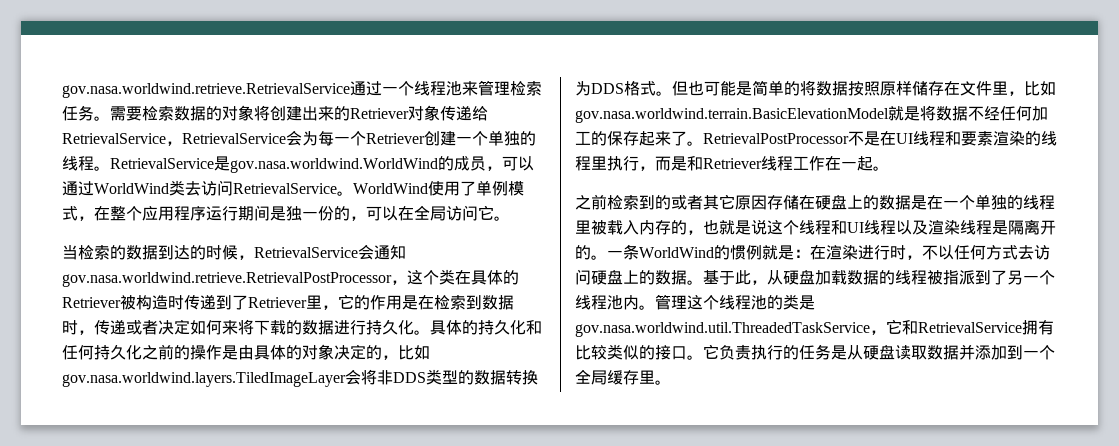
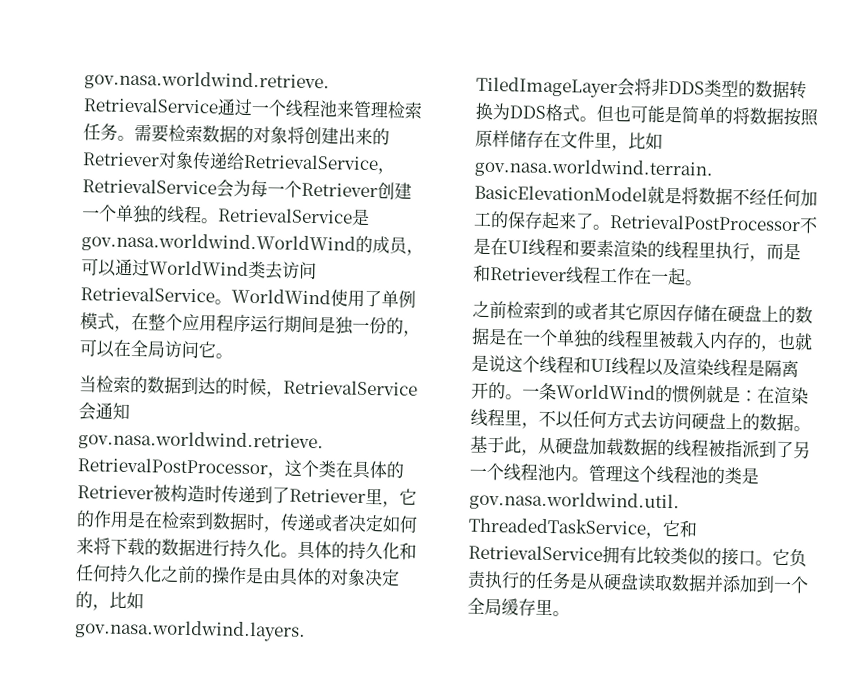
[858,245,906,260] 进行时 -> [470,408,522,427] 线程里

